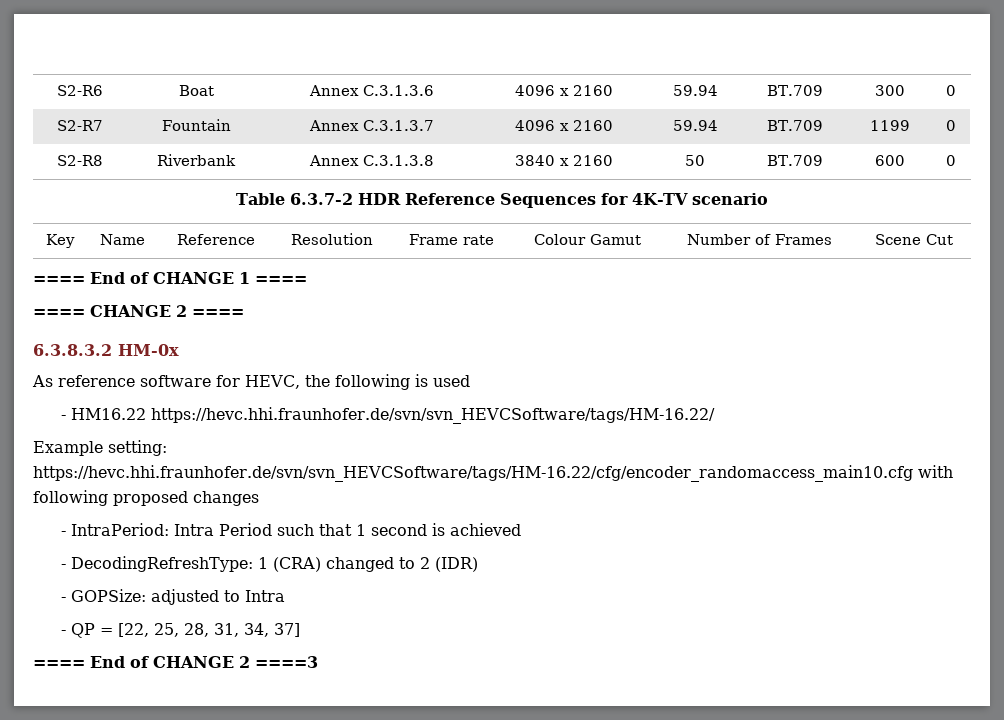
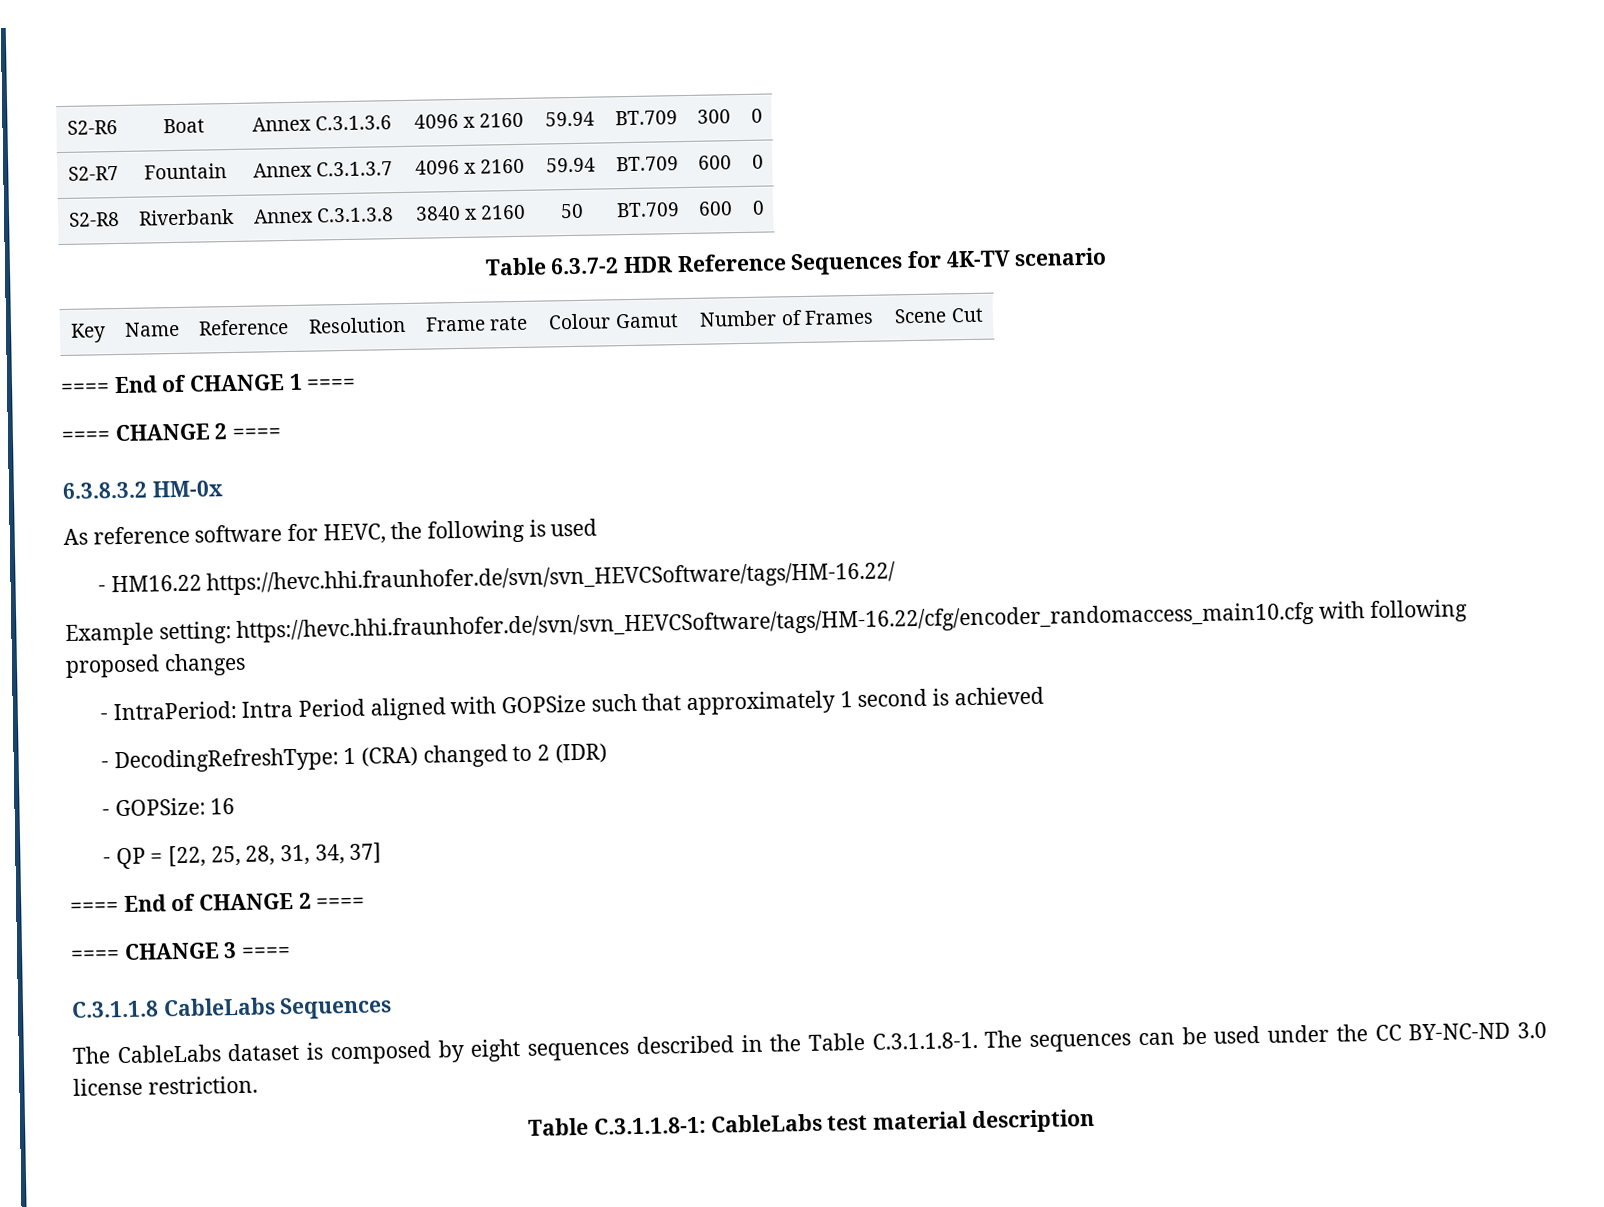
[869,120,910,131] 1199 -> [698,155,732,170] 600
(273, 529) none -> [369,694,587,721] aligned with GOPSize
(353, 530) none -> [686,690,836,716] approximately
[151,589,286,605] adjusted to Intra -> [210,798,236,815] 16
[255,656,318,668] ====3 -> [316,896,366,909] [70,942,292,961] [71,996,393,1020] [72,1021,1548,1065] [73,1075,258,1096] [528,1108,1095,1136] ==== // ==== CHANGE 3 ==== // C.3.1.1.8 CableLabs Sequences // The CableLabs dataset is composed by eight sequences described in the Table C.3.1.1.8-1. The sequences can be used under the CC BY-NC-ND 3.0 license restriction. // Table C.3.1.1.8-1: CableLabs test material description

